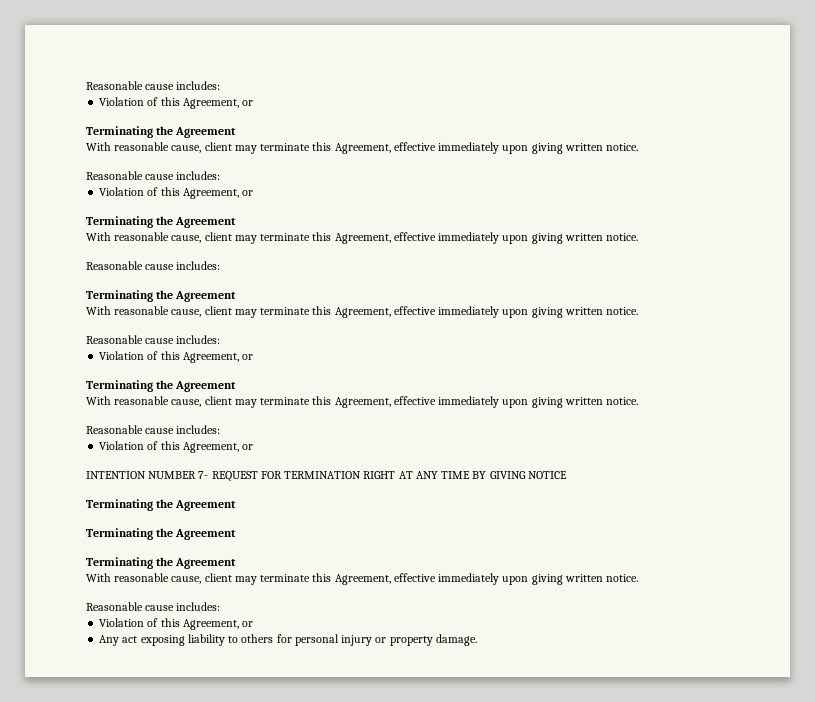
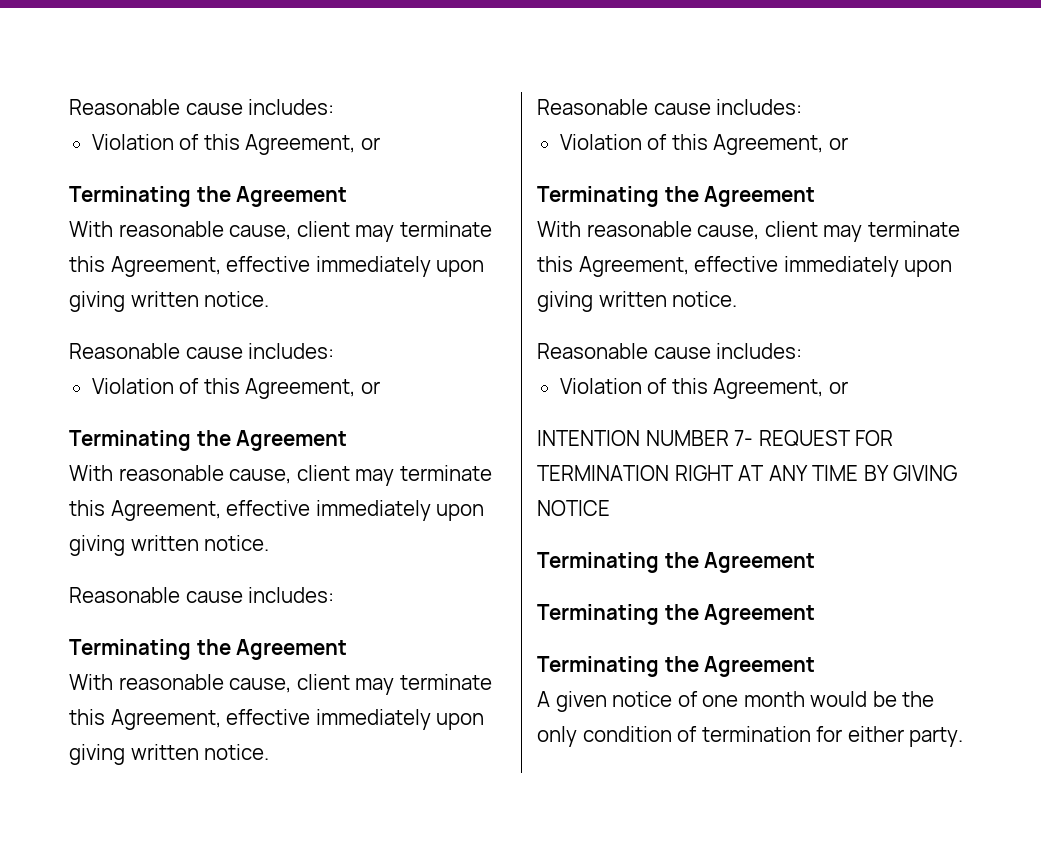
[86,573,639,585] [86,602,221,611] [99,618,254,630] [99,634,477,646] With reasonable cause, client may terminate this Agreement, effective immediately upon giving written notice. // Reasonable cause includes: // Violation of this Agreement, or // Any act exposing liability to others for personal injury or property damage. -> [537,691,935,712] [537,726,964,747] A given notice of one month would be the only condition of termination for either party.

